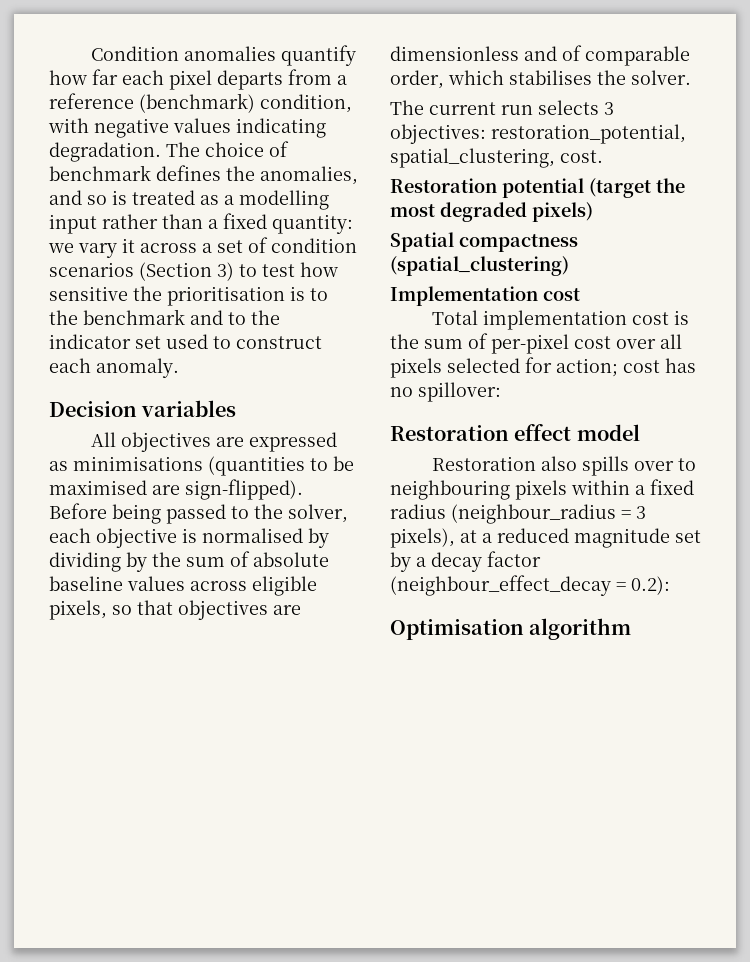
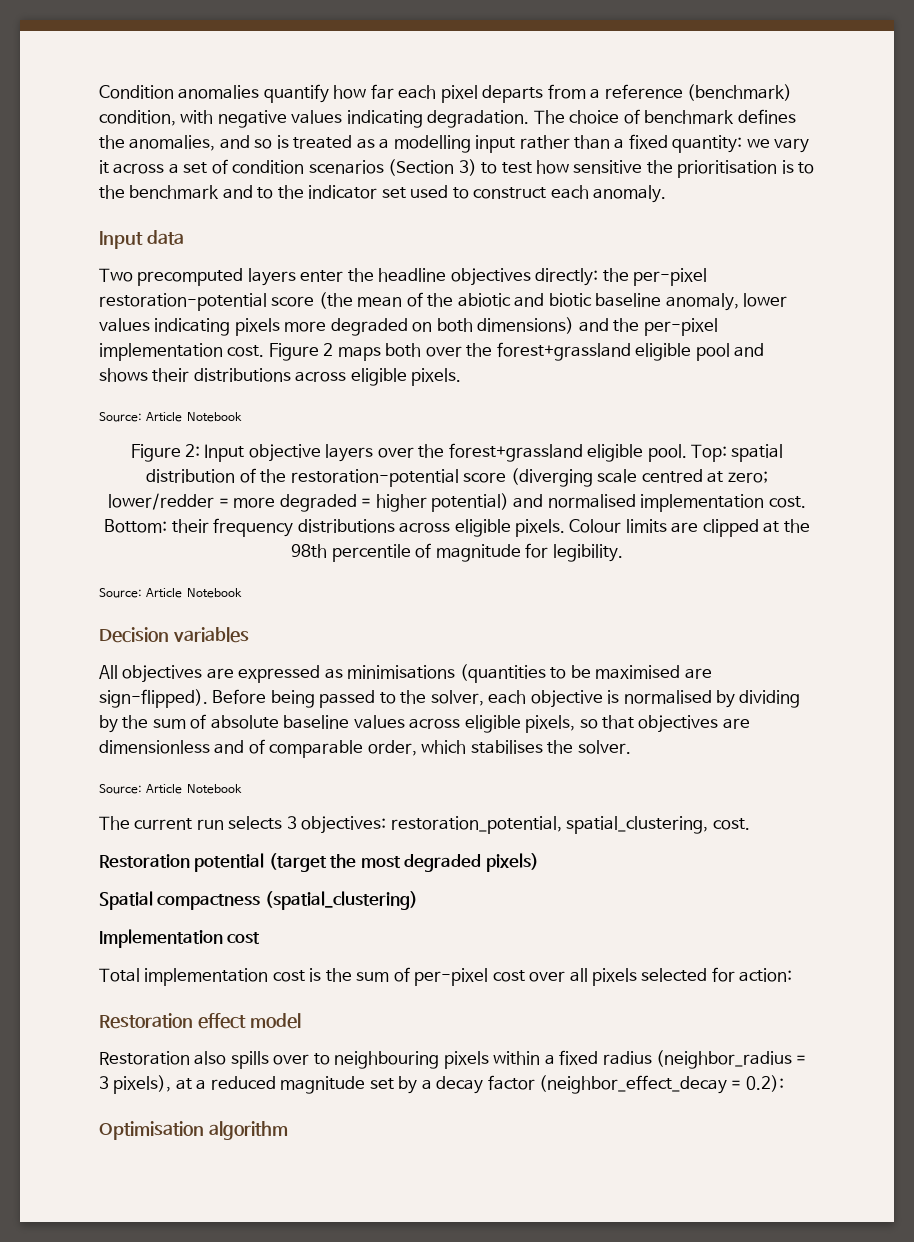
(179, 368) none -> [99,230,184,249] [99,268,708,286] [99,292,787,311] [99,317,718,336] [99,342,764,361] [99,368,462,386] [99,412,242,422] [130,443,784,462] [146,468,768,487] [108,493,806,512] [104,518,810,537] [291,543,623,562] [99,588,242,598] // Input data // Two precomputed layers enter the headline objectives directly: the per-pixel restoration-potential score (the mean of the abiotic and biotic baseline anomaly, lower values indicating pixels more degraded on both dimensions) and the per-pixel implementation cost. Figure 2 maps both over the forest+grassland eligible pool and shows their distributions across eligible pixels. // Source: Article Notebook // Figure 2: Input objective layers over the forest+grassland eligible pool. Top: spatial distribution of the restoration-potential score (diverging scale centred at zero; lower/redder = more degraded = higher potential) and normalised implementation cost. Bottom: their frequency distributions across eligible pixels. Colour limits are clipped at the 98th percentile of magnitude for legibility. // Source: Article Notebook
(691, 77) none -> [99,784,242,794] // Source: Article Notebook
[556,358,696,377] [390,382,501,402] action; cost has no spillover: -> [739,968,793,982] action:
[451,504,616,524] (neighbour_radius -> [656,1050,793,1069] (neighbor_radius
[390,575,611,596] (neighbour_effect_decay -> [539,1075,728,1094] (neighbor_effect_decay

